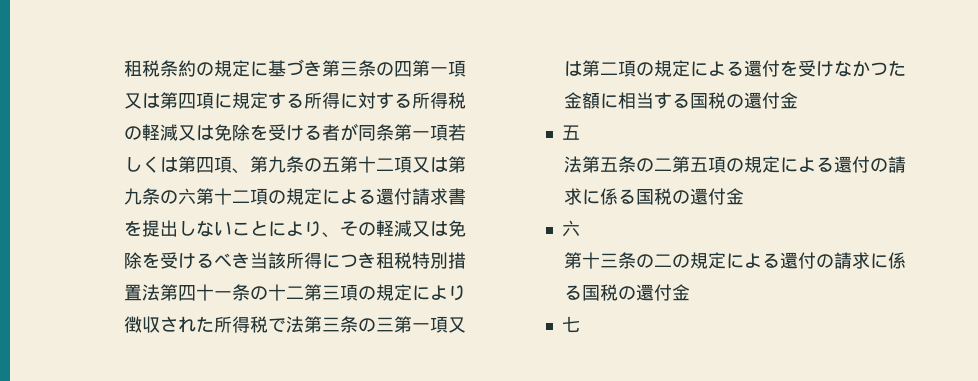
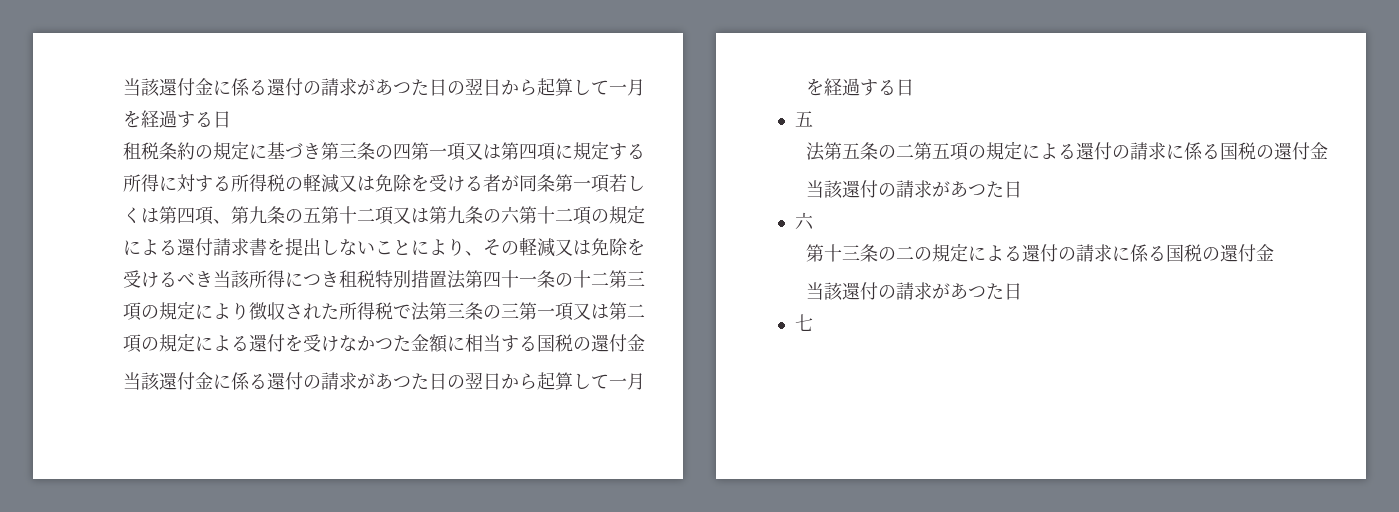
(124, 68) none -> [123,78,646,97] [123,110,232,128] 当該還付金に係る還付の請求があつた日の翌日から起算して一月を経過する日 //
(799, 100) none -> [123,372,646,391] [806,78,915,96] // 当該還付金に係る還付の請求があつた日の翌日から起算して一月を経過する日
(745, 196) none -> [806,180,1023,199] // 当該還付の請求があつた日
(691, 292) none -> [806,282,1023,301] // 当該還付の請求があつた日

